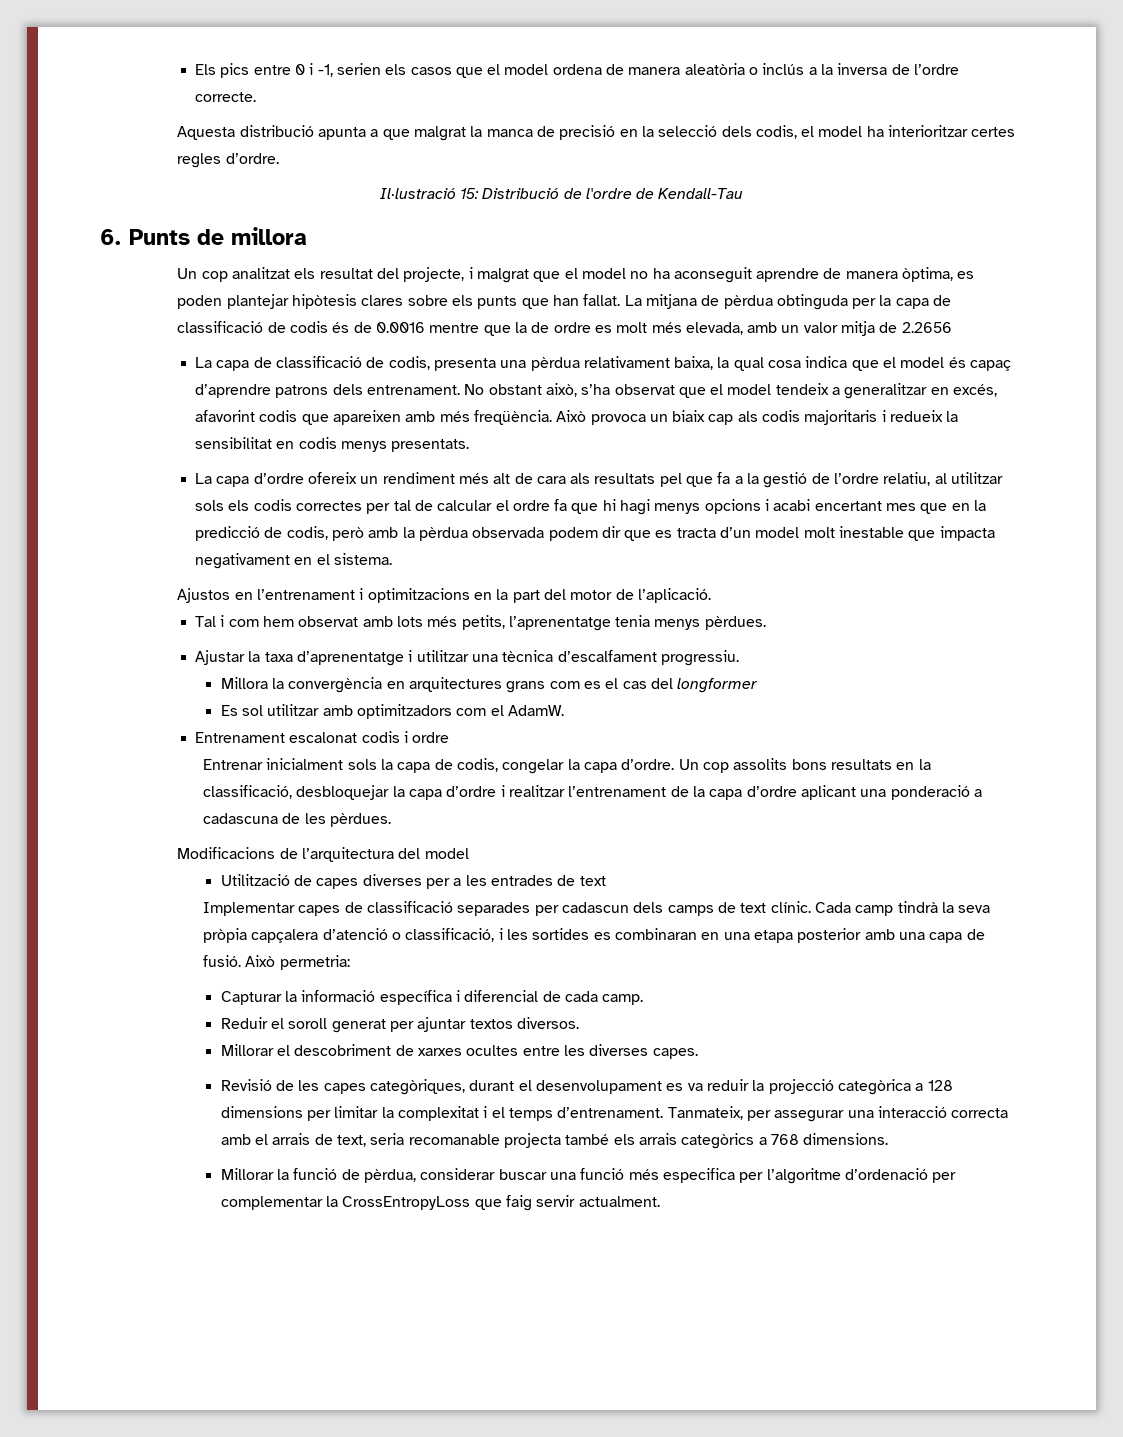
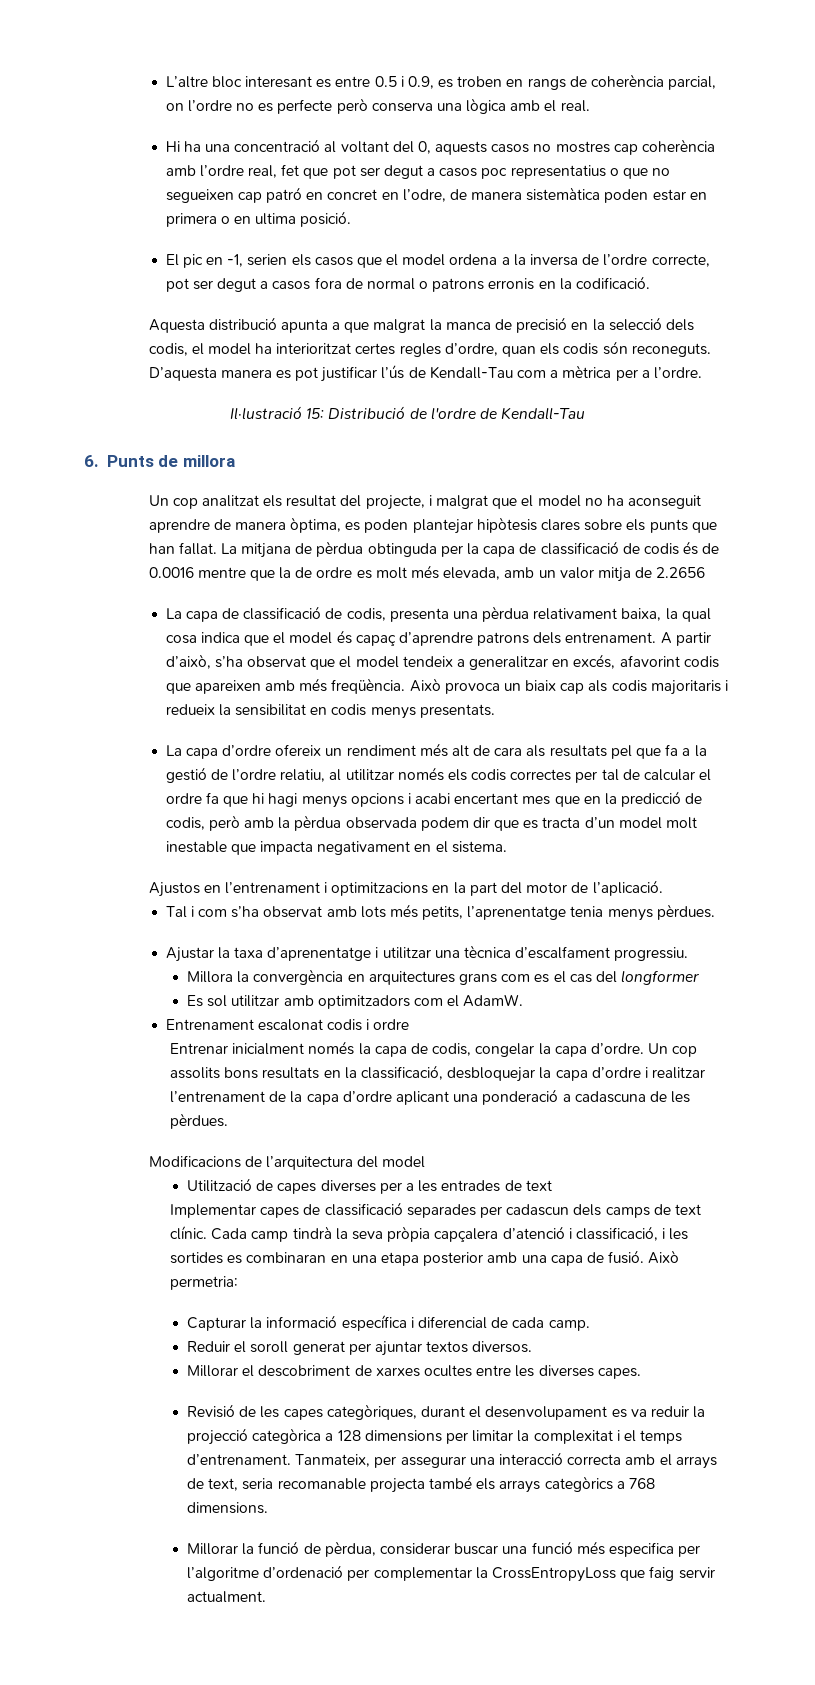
[194,63,314,78] Els pics entre 0 i -> [165,74,717,90] [165,98,590,114] [165,139,715,155] [165,164,671,179] [165,187,707,203] [165,211,352,227] [165,254,223,268] L’altre bloc interesant es entre 0.5 i 0.9, es troben en rangs de coherència parcial, on l’ordre no es perfecte però conserva una lògica amb el real. // Hi ha una concentració al voltant del 0, aquests casos no mostres cap coherència amb l’ordre real, fet que pot ser degut a casos poc representatius o que no segueixen cap patró en concret en l’odre, de manera sistemàtica poden estar en primera o en ultima posició. // El pic en
[606,63,805,75] de manera aleatòria o inclús -> (498, 259) none
[194,92,256,102] correcte. -> [651,254,710,267] [165,276,650,292] correcte, pot ser degut a casos fora de normal o patrons erronis en la codificació.
[888,125,969,137] interioritzar -> [276,343,352,354] interioritzat
[225,153,279,164] d’ordre. -> [444,341,711,357] [148,365,702,382] d’ordre, quan els codis són reconeguts. D’aquesta manera es pot justificar l’ús de Kendall-Tau com a mètrica per a l’ordre.
[464,383,577,397] No obstant això, -> [660,632,711,646] [165,654,211,669] A partir d’això,
[194,500,224,511] sols -> [397,767,444,781] només
[262,616,294,627] hem -> [231,906,260,918] s’ha
[347,759,377,770] sols -> [308,1041,355,1055] només
[392,932,402,940] o -> [568,1228,572,1239] i
[272,1133,311,1145] arrais -> [675,1456,717,1469] arrays
[638,1133,677,1145] arrais -> [499,1480,541,1493] arrays

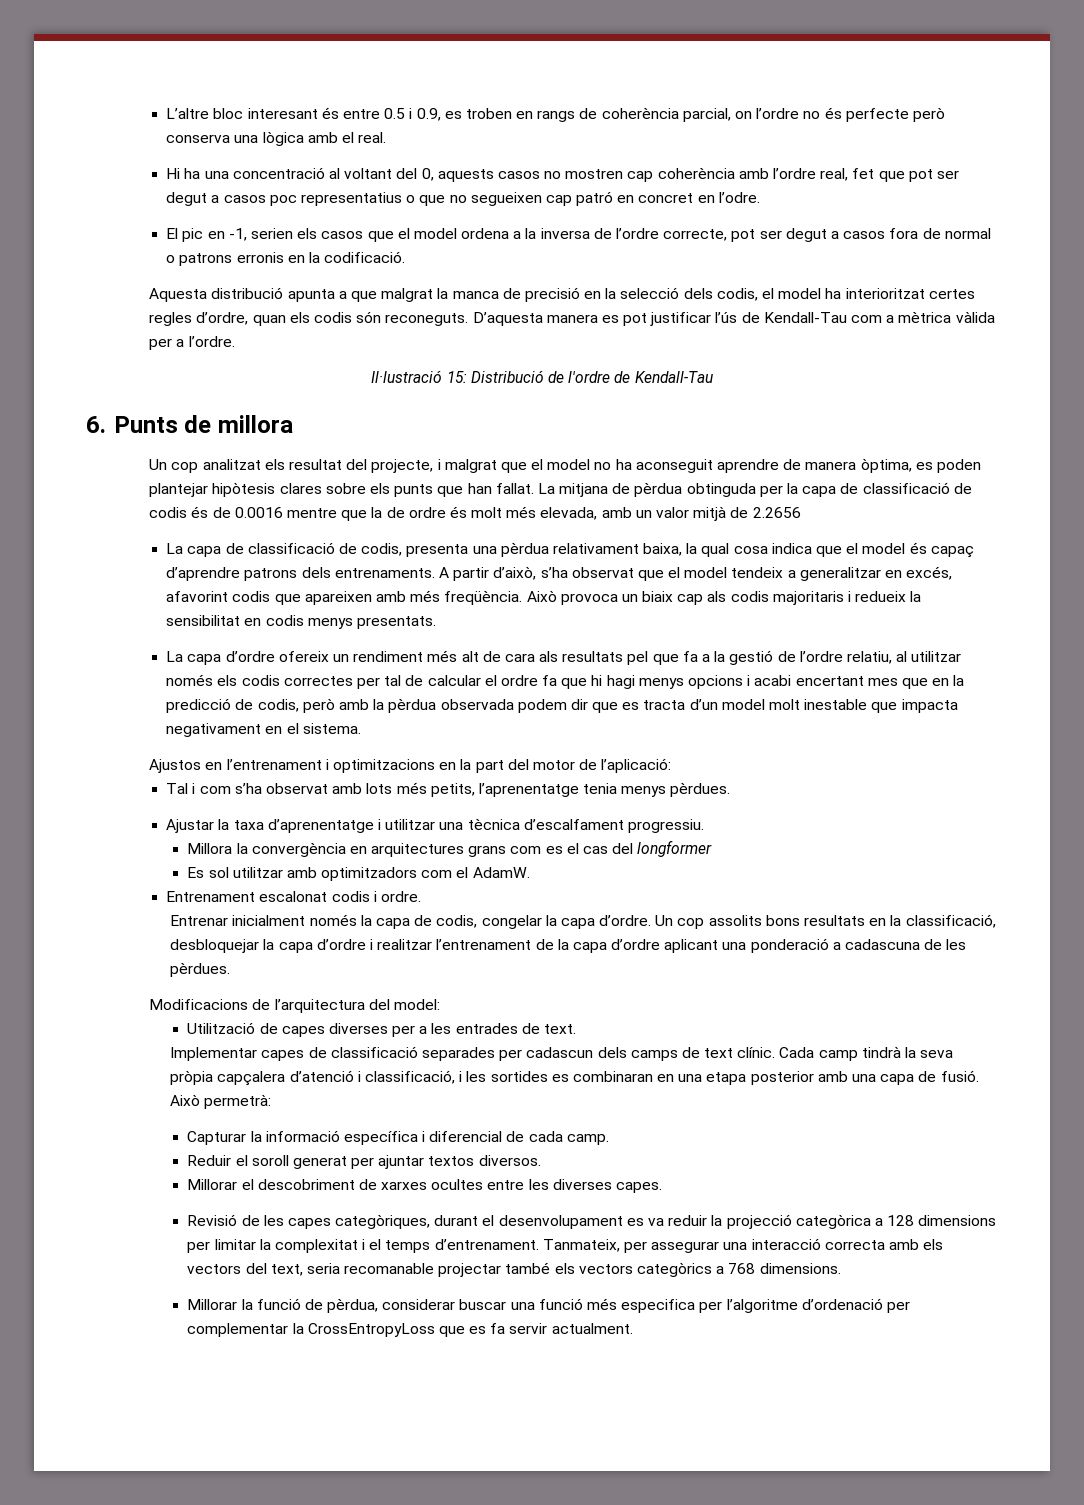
[316,79,332,88] es -> [321,107,339,119] és
[258,103,274,112] es -> [824,107,842,119] és
[555,141,610,153] mostres -> [565,169,624,179] mostren
[402,187,707,203] [165,211,352,227] l’odre, de manera sistemàtica poden estar en primera o en ultima posició. -> [718,192,760,203] l’odre.
(612, 371) none -> [955,311,995,323] vàlida
[356,570,372,579] es -> [449,506,467,518] és
[597,567,631,582] mitja -> [693,506,727,521] mitjà
[565,632,657,643] entrenament. -> [334,568,435,578] entrenaments.
[592,880,663,896] l’aplicació. -> [601,758,672,773] l’aplicació:
[373,1019,410,1030] ordre -> [380,891,421,902] ordre.
[382,1156,426,1168] model -> [393,999,440,1010] model:
[525,1180,552,1191] text -> [543,1024,576,1034] text.
[170,1276,239,1290] permetria: -> [204,1094,272,1109] permetrà:
[659,1454,717,1469] [187,1478,205,1489] el arrays de -> [923,1239,944,1250] [187,1263,267,1274] els vectors del
[369,1478,425,1493] projecta -> [438,1263,502,1277] projectar
[499,1480,541,1493] arrays -> [578,1264,633,1274] vectors
[649,1566,675,1581] faig -> [469,1323,506,1334] es fa

